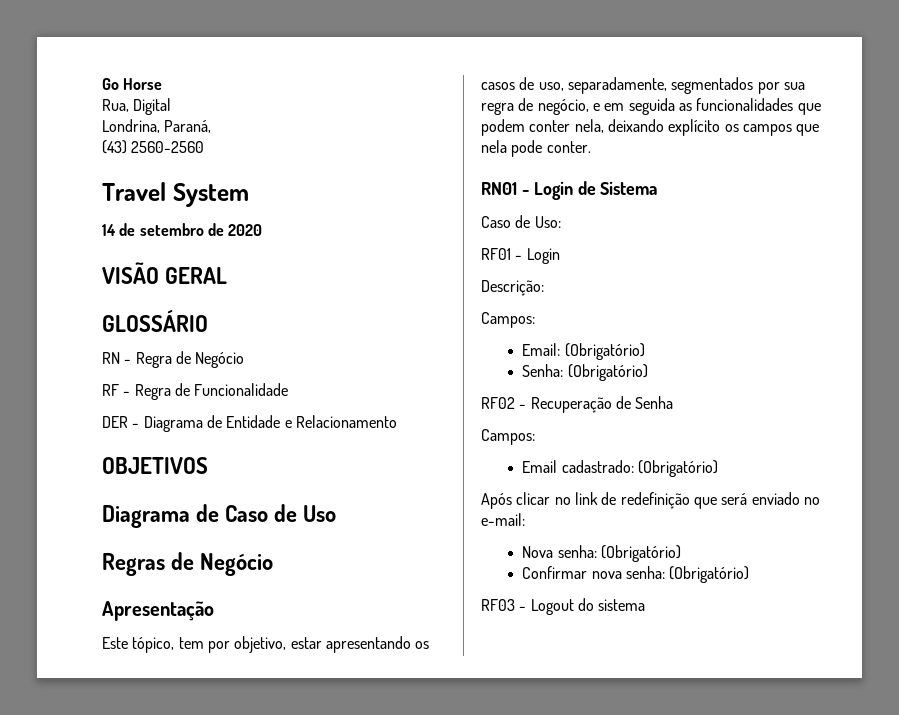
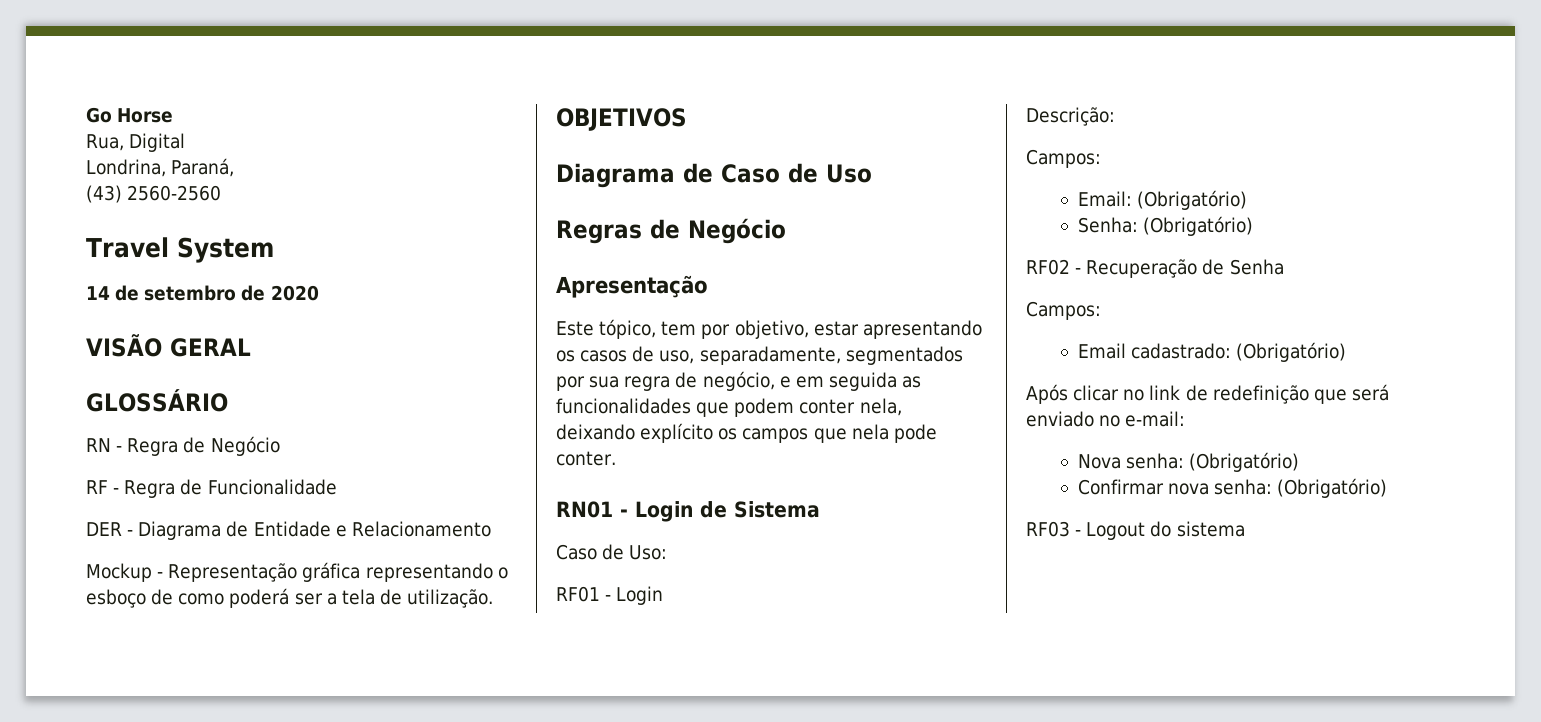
(397, 421) none -> [86,562,508,582] [86,588,494,608] // Mockup - Representação gráfica representando o esboço de como poderá ser a tela de utilização.

